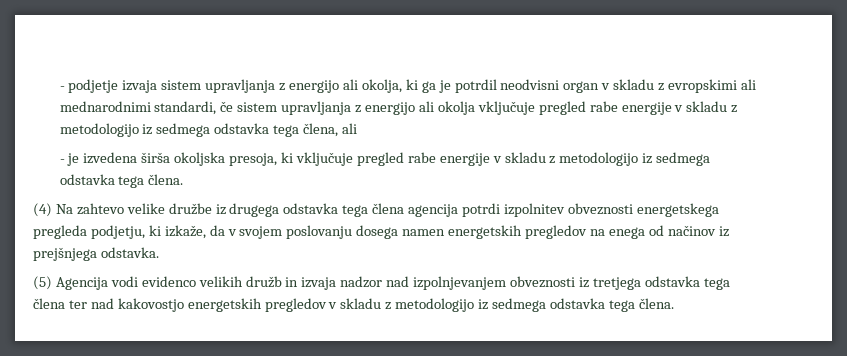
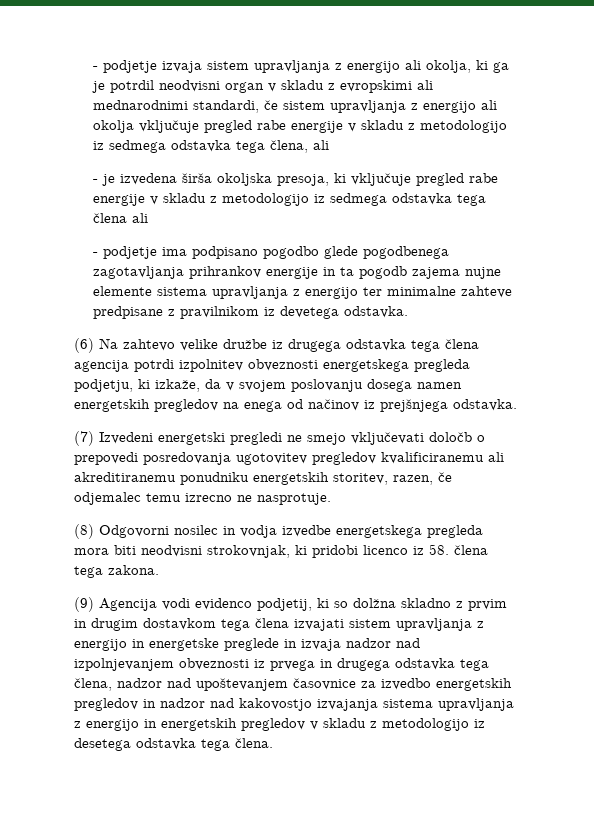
[148,174,184,185] [33,203,52,217] člena. // (4) -> [93,213,149,223] [93,246,450,259] [93,266,502,279] [93,286,513,299] [93,306,409,319] [74,338,94,353] člena ali // - podjetje ima podpisano pogodbo glede pogodbenega zagotavljanja prihrankov energije in ta pogodb zajema nujne elemente sistema upravljanja z energijo ter minimalne zahteve predpisane z pravilnikom iz devetega odstavka. // (6)
[33,276,282,290] (5) Agencija vodi evidenco velikih družb -> [74,431,485,446] [74,452,504,465] [74,472,452,485] [74,492,331,505] [74,524,483,539] [74,544,488,558] [74,565,159,578] [74,597,507,612] [74,618,484,631] [74,638,279,651] (7) Izvedeni energetski pregledi ne smejo vključevati določb o prepovedi posredovanja ugotovitev pregledov kvalificiranemu ali akreditiranemu ponudniku energetskih storitev, razen, če odjemalec temu izrecno ne nasprotuje. // (8) Odgovorni nosilec in vodja izvedbe energetskega pregleda mora biti neodvisni strokovnjak, ki pridobi licenco iz 58. člena tega zakona. // (9) Agencija vodi evidenco podjetij, ki so dolžna skladno z prvim in drugim dostavkom tega člena izvajati sistem upravljanja z energijo in energetske preglede
[592,276,730,290] [33,298,184,312] tretjega odstavka tega člena ter nad kakovostjo -> [270,658,489,671] [74,678,512,691] [74,698,514,711] [74,719,157,731] prvega in drugega odstavka tega člena, nadzor nad upoštevanjem časovnice za izvedbo energetskih pregledov in nadzor nad kakovostjo izvajanja sistema upravljanja z energijo in
[492,298,547,312] sedmega -> [74,738,131,751] desetega

